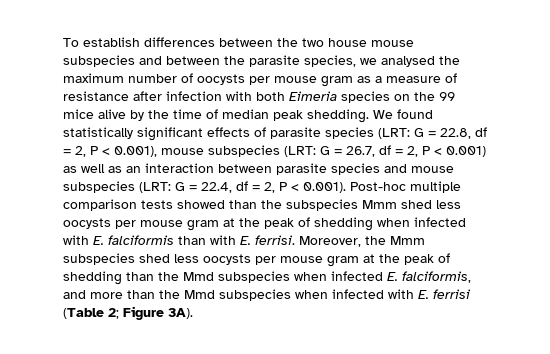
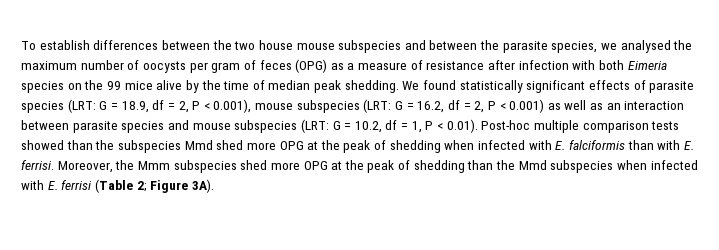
[274,76,353,87] mouse gram -> [211,59,328,73] gram of feces (OPG)
[440,128,471,139] 22.8, -> [121,101,149,113] 18.9,
[346,146,375,157] 26.7, -> [417,101,445,113] 16.2,
[201,181,346,193] 22.4, df = 2, P < 0.001). -> [354,119,478,133] 10.2, df = 1, P < 0.01).
[362,200,461,209] [63,218,219,231] Mmm shed less oocysts per mouse gram -> [184,140,304,150] Mmd shed more OPG
[174,254,359,267] less oocysts per mouse gram -> [270,161,328,170] more OPG
[387,271,471,283] [63,289,384,301] E. falciformis, and more than the Mmd subspecies when infected -> (698, 165) none

